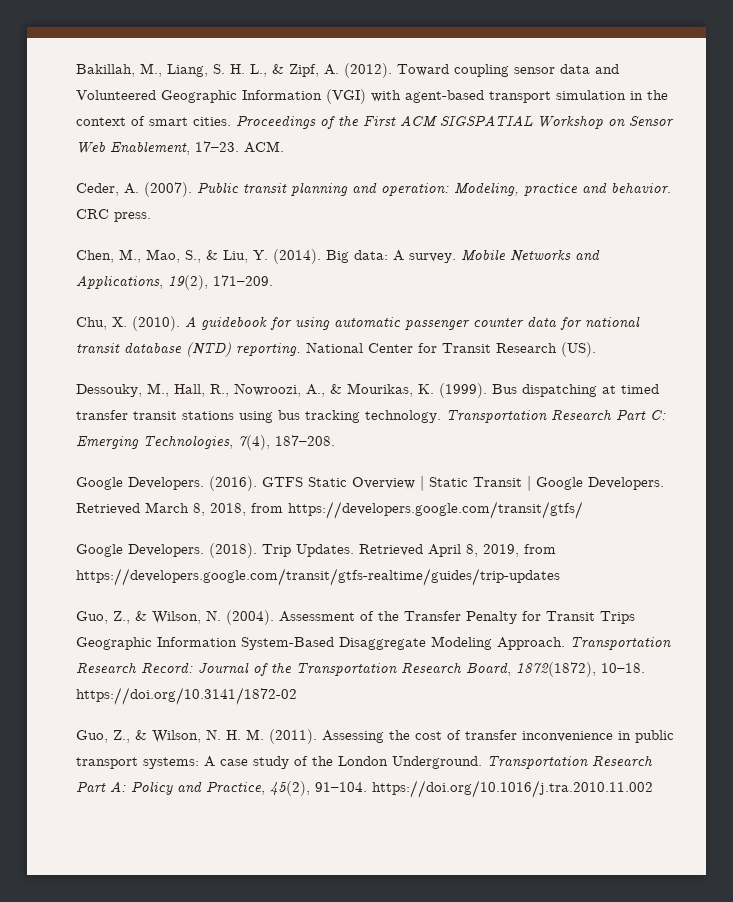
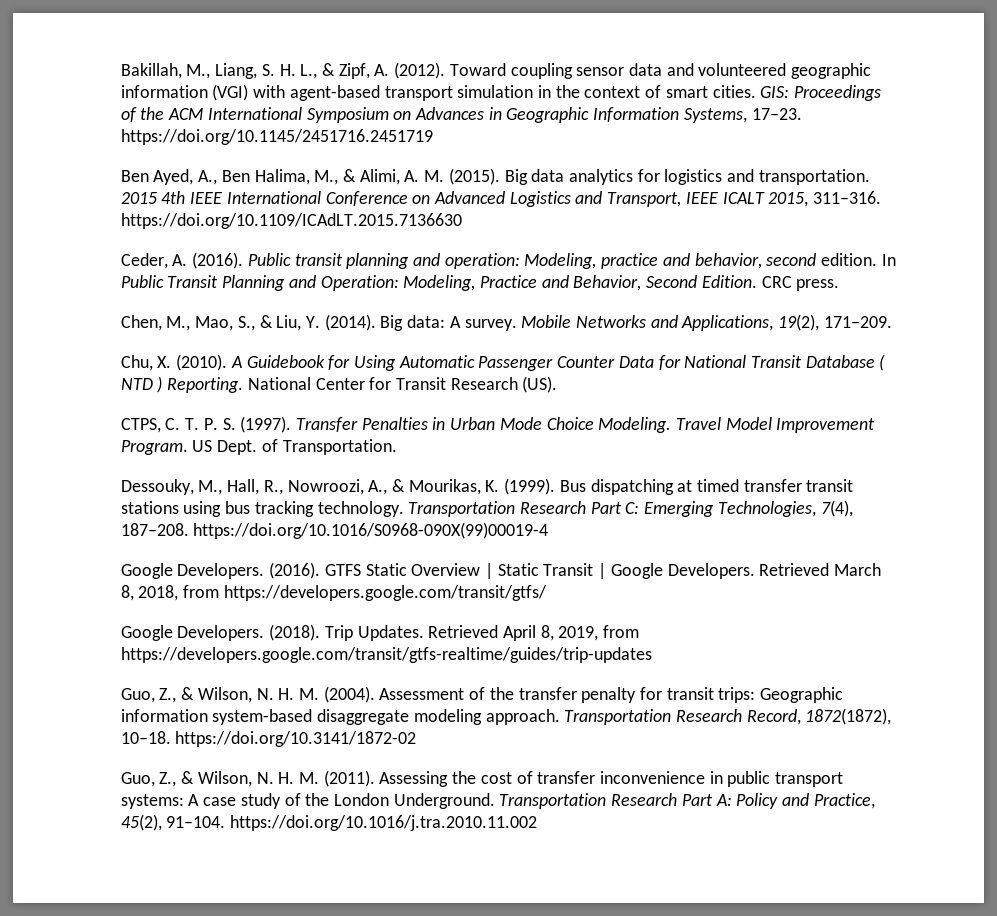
[76,90,323,103] Volunteered Geographic Information -> [698,63,872,79] [120,85,208,98] volunteered geographic information
(232, 121) none -> [760,86,790,98] GIS:
[363,115,675,129] [76,141,285,155] First ACM SIGSPATIAL Workshop on Sensor Web Enablement, 17–23. ACM. -> [168,107,802,123] [120,129,433,145] [120,168,870,185] [120,191,882,207] [120,213,462,229] ACM International Symposium on Advances in Geographic Information Systems, 17–23. https://doi.org/10.1145/2451716.2451719 // Ben Ayed, A., Ben Halima, M., & Alimi, A. M. (2015). Big data analytics for logistics and transportation. 2015 4th IEEE International Conference on Advanced Logistics and Transport, IEEE ICALT 2015, 311–316. https://doi.org/10.1109/ICAdLT.2015.7136630
[144,182,193,197] (2007). -> [192,252,244,269] (2016).
[611,182,672,193] behavior. -> [694,253,896,269] [120,275,757,291] behavior, second edition. In Public Transit Planning and Operation: Modeling, Practice and Behavior, Second Edition.
[201,316,641,330] [76,342,302,357] guidebook for using automatic passenger counter data for national transit database (NTD) reporting. -> [246,354,886,371] [120,376,244,393] Guidebook for Using Automatic Passenger Counter Data for National Transit Database ( NTD ) Reporting.
(597, 349) none -> [120,416,876,433] [120,439,397,455] // CTPS, C. T. P. S. (1997). Transfer Penalties in Urban Mode Choice Modeling. Travel Model Improvement Program. US Dept. of Transportation.
(336, 440) none -> [193,522,549,539] https://doi.org/10.1016/S0968-090X(99)00019-4
(222, 615) none -> [278,688,319,700] H. M.
[404,611,636,624] [76,636,672,650] [76,662,512,676] Transfer Penalty for Transit Trips Geographic Information System-Based Disaggregate Modeling Approach. Transportation Research Record: Journal of the Transportation Research Board, -> [518,687,844,703] [120,709,801,725] transfer penalty for transit trips: Geographic information system-based disaggregate modeling approach. Transportation Research Record,

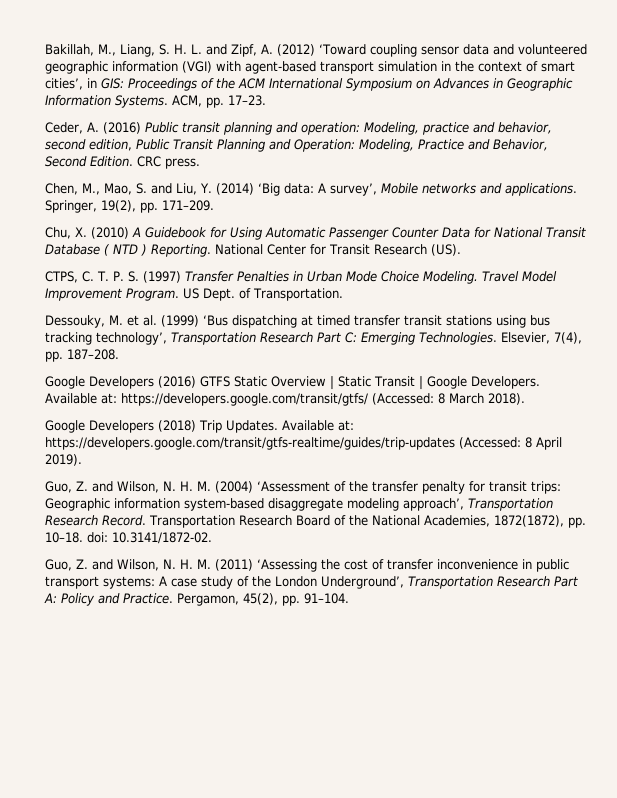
[300,62,506,79] L., & Zipf, A. (2012). Toward -> [191,44,367,57] L. and Zipf, A. (2012) ‘Toward
[712,85,756,98] cities. -> [45,78,98,90] cities’, in
[683,108,802,123] [120,129,433,145] [120,168,870,185] [120,191,882,207] [120,213,462,229] Systems, 17–23. https://doi.org/10.1145/2451716.2451719 // Ben Ayed, A., Ben Halima, M., & Alimi, A. M. (2015). Big data analytics for logistics and transportation. 2015 4th IEEE International Conference on Advanced Logistics and Transport, IEEE ICALT 2015, 311–316. https://doi.org/10.1109/ICAdLT.2015.7136630 -> [115,95,267,108] Systems. ACM, pp. 17–23.
[192,252,244,269] (2016). -> [103,122,142,134] (2016)
[821,253,896,266] edition. In -> [89,139,133,151] edition,
[237,314,820,331] S., & Liu, Y. (2014). Big data: A survey. Mobile Networks and Applications, 19(2), -> [136,183,578,196] [45,200,159,213] S. and Liu, Y. (2014) ‘Big data: A survey’, Mobile networks and applications. Springer, 19(2), pp.
[176,354,228,371] (2010). -> [91,227,130,239] (2010)
[240,416,292,433] (1997). -> [143,271,182,283] (1997)
[198,478,586,495] M., Hall, R., Nowroozi, A., & Mourikas, K. (1999). Bus -> [109,315,229,327] M. et al. (1999) ‘Bus
[317,501,404,517] technology. -> [96,332,168,345] technology’,
[717,500,853,517] Technologies, 7(4), -> [419,332,583,345] [45,351,64,362] Technologies. Elsevier, 7(4), pp.
[193,522,549,539] [120,562,321,579] https://doi.org/10.1016/S0968-090X(99)00019-4 // Google Developers. (2016). -> [45,376,197,389] // Google Developers (2016)
[759,563,882,576] [120,585,547,601] [120,624,640,641] [120,647,652,663] [120,686,465,703] Retrieved March 8, 2018, from https://developers.google.com/transit/gtfs/ // Google Developers. (2018). Trip Updates. Retrieved April 8, 2019, from https://developers.google.com/transit/gtfs-realtime/guides/trip-updates // Guo, Z., & Wilson, N. H. M. (2004). Assessment -> [45,393,526,406] [45,420,355,433] [45,437,563,450] [45,454,83,466] [45,481,331,493] Available at: https://developers.google.com/transit/gtfs/ (Accessed: 8 March 2018). // Google Developers (2018) Trip Updates. Available at: https://developers.google.com/transit/gtfs-realtime/guides/trip-updates (Accessed: 8 April 2019). // Guo, Z. and Wilson, N. H. M. (2004) ‘Assessment
[485,708,892,725] [120,731,417,747] [120,770,449,787] approach. Transportation Research Record, 1872(1872), 10–18. https://doi.org/10.3141/1872-02 // Guo, Z., & Wilson, N. H. M. (2011). Assessing -> [403,498,554,511] [45,515,587,528] [45,532,213,544] [45,559,318,572] approach’, Transportation Research Record. Transportation Research Board of the National Academies, 1872(1872), pp. 10–18. doi: 10.3141/1872-02. // Guo, Z. and Wilson, N. H. M. (2011) ‘Assessing
[393,793,495,809] Underground. -> [321,576,405,589] Underground’,
[813,793,875,809] [120,814,538,831] Practice, 45(2), 91–104. https://doi.org/10.1016/j.tra.2010.11.002 -> [123,593,350,606] Practice. Pergamon, 45(2), pp. 91–104.

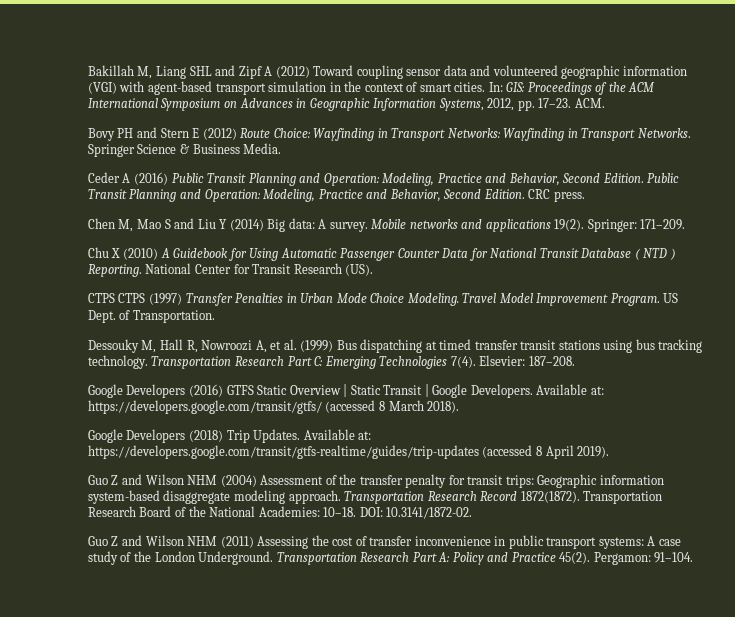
[45,44,367,57] Bakillah, M., Liang, S. H. L. and Zipf, A. (2012) ‘Toward -> [87,65,354,79] Bakillah M, Liang SHL and Zipf A (2012) Toward
[45,78,98,90] cities’, in -> [454,82,503,92] cities. In:
[115,95,203,108] Systems. ACM, -> [438,98,515,111] Systems, 2012,
[45,122,553,135] [45,139,133,151] // Ceder, A. (2016) Public transit planning and operation: Modeling, practice and behavior, second edition, -> [574,98,605,108] [87,127,691,141] [87,143,282,157] [87,172,644,186] ACM. // Bovy PH and Stern E (2012) Route Choice: Wayfinding in Transport Networks: Wayfinding in Transport Networks. Springer Science & Business Media. // Ceder A (2016) Public Transit Planning and Operation: Modeling, Practice and Behavior, Second Edition.
[45,183,281,196] Chen, M., Mao, S. and Liu, Y. (2014) ‘Big -> [87,218,286,232] Chen M, Mao S and Liu Y (2014) Big
[330,183,378,196] survey’, -> [329,222,368,232] survey.
[505,183,578,196] [45,200,159,213] applications. Springer, 19(2), pp. -> [485,219,637,232] applications 19(2). Springer:
[45,227,88,239] Chu, X. -> [87,247,121,258] Chu X
[45,271,140,283] CTPS, C. T. P. S. -> [87,293,146,303] CTPS CTPS
[45,315,124,328] Dessouky, M. -> [87,339,267,353] Dessouky M, Hall R, Nowroozi A,
[203,315,229,326] ‘Bus -> [336,340,357,350] Bus
[96,332,168,345] technology’, -> [87,355,148,369] technology.
[419,332,583,345] [45,351,64,362] Technologies. Elsevier, 7(4), pp. -> [379,355,526,369] Technologies 7(4). Elsevier:
[372,393,435,405] (Accessed: -> [325,400,376,413] (accessed
[459,437,522,449] (Accessed: -> [482,445,533,458] (accessed
[45,481,331,493] Guo, Z. and Wilson, N. H. M. (2004) ‘Assessment -> [87,474,324,487] Guo Z and Wilson NHM (2004) Assessment
[403,498,554,511] [45,515,147,526] approach’, Transportation Research Record. -> [288,490,580,504] approach. Transportation Research Record 1872(1872).
[424,515,587,528] [45,532,213,544] [45,559,318,572] Academies, 1872(1872), pp. 10–18. doi: 10.3141/1872-02. // Guo, Z. and Wilson, N. H. M. (2011) ‘Assessing -> [258,506,473,519] [87,535,309,549] Academies: 10–18. DOI: 10.3141/1872-02. // Guo Z and Wilson NHM (2011) Assessing
[321,576,405,589] Underground’, -> [198,551,274,565] Underground.
[123,593,301,606] Practice. Pergamon, 45(2), pp. -> [511,552,651,565] Practice 45(2). Pergamon:

